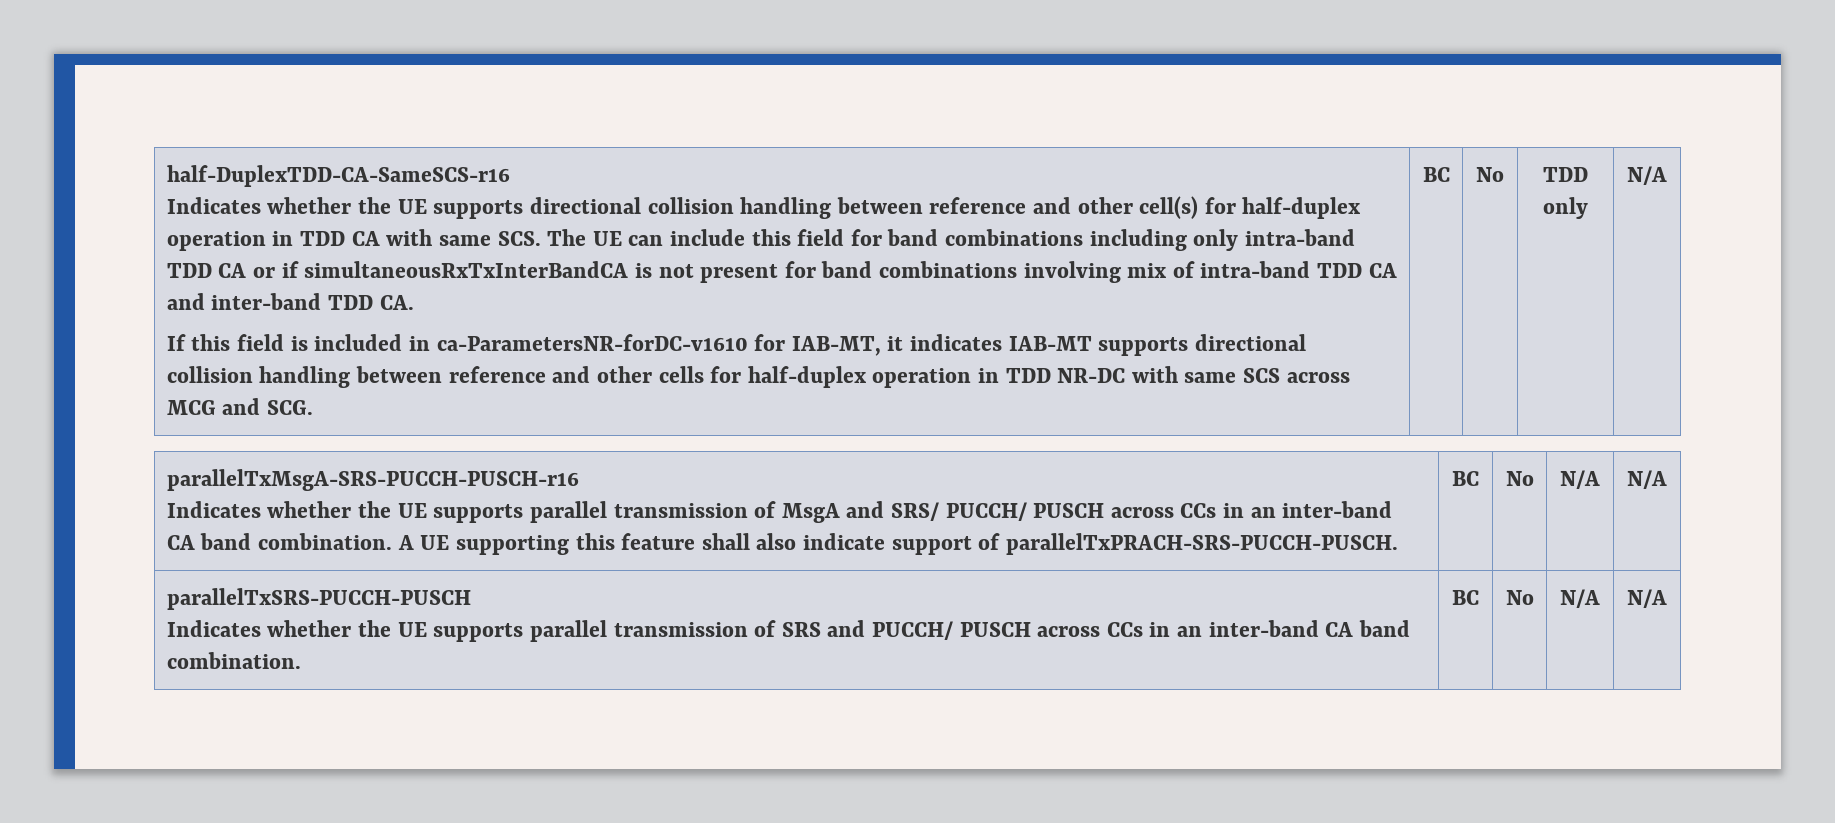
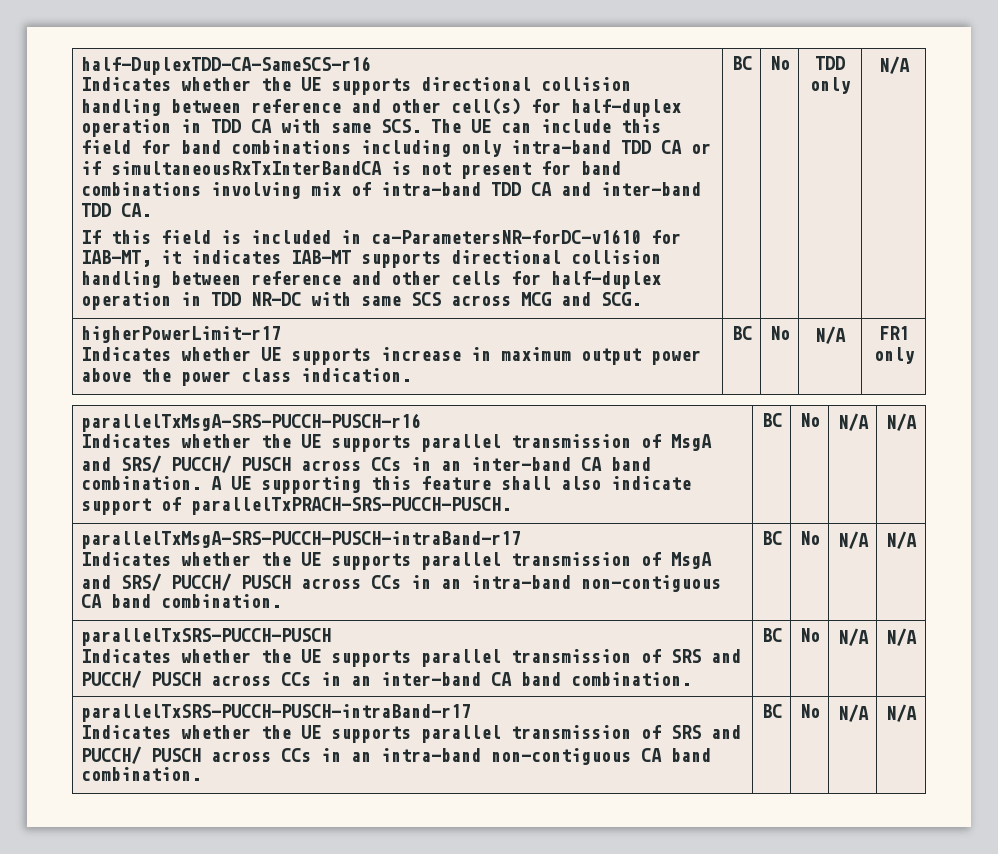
(1667, 175) none -> [80,326,281,343] [80,347,701,365] [80,368,411,386] [731,326,752,340] [769,326,790,340] [815,326,846,344] [878,326,909,340] [873,347,915,364] // higherPowerLimit-r17 // Indicates whether UE supports increase in maximum output power above the power class indication. | BC | No | N/A | FR1 only
(1667, 479) none -> [80,531,521,549] [80,552,712,570] [80,573,721,592] [80,594,281,608] [761,531,782,545] [799,531,820,545] [837,531,869,549] [886,531,917,549] // parallelTxMsgA-SRS-PUCCH-PUSCH-intraBand-r17 // Indicates whether the UE supports parallel transmission of MsgA and SRS/ PUCCH/ PUSCH across CCs in an intra-band non-contiguous CA band combination. | BC | No | N/A | N/A
(1667, 598) none -> [80,704,471,722] [80,725,741,743] [80,746,711,765] [80,767,201,781] [761,704,782,718] [799,704,820,718] [837,704,869,722] [886,704,917,722] // parallelTxSRS-PUCCH-PUSCH-intraBand-r17 // Indicates whether the UE supports parallel transmission of SRS and PUCCH/ PUSCH across CCs in an intra-band non-contiguous CA band combination. | BC | No | N/A | N/A

